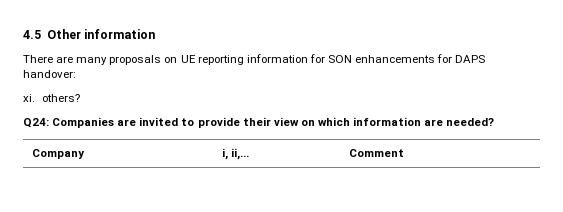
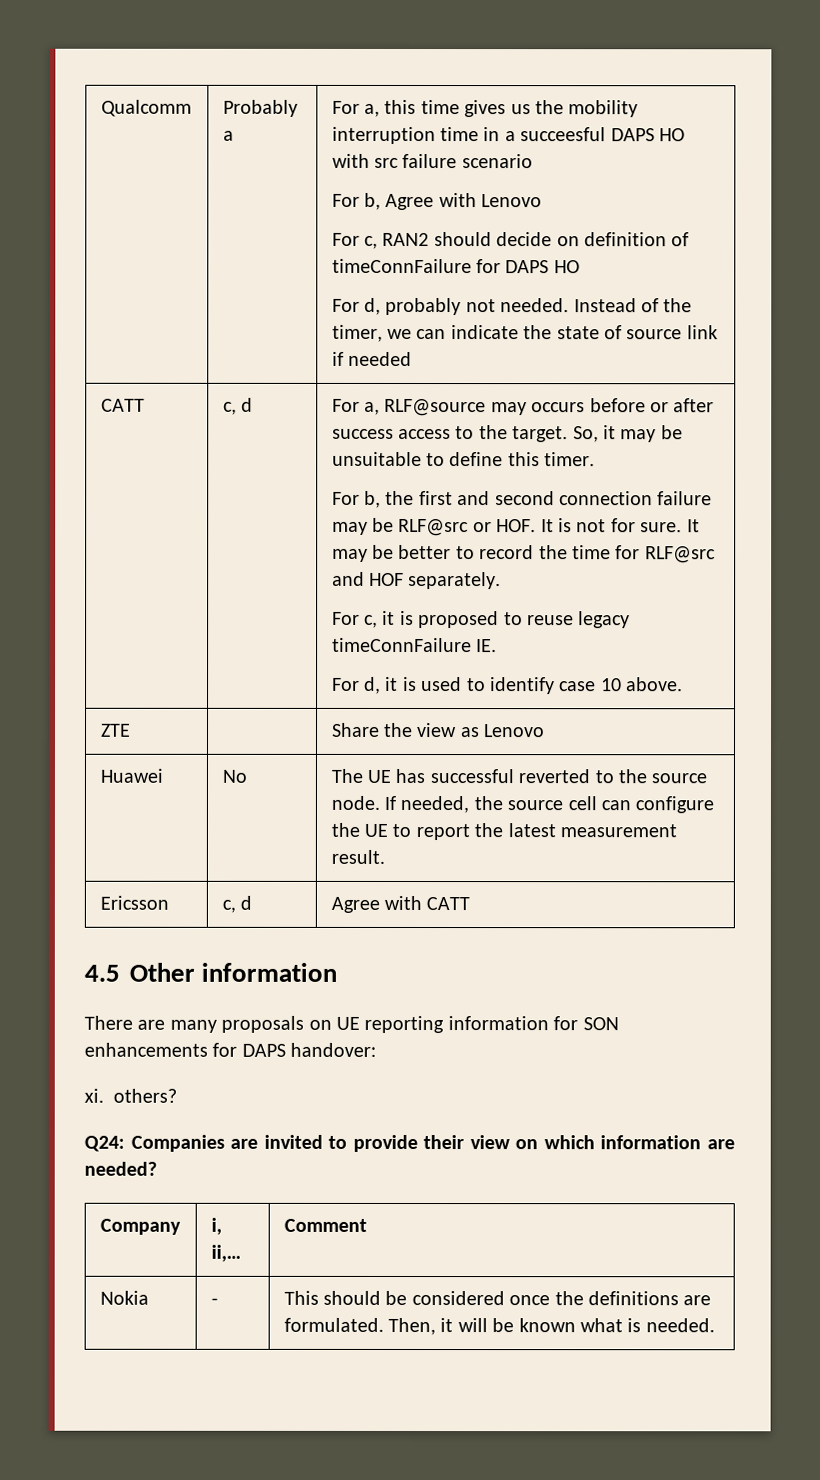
(23, 34) none -> [100,99,192,117] [222,99,298,117] [222,130,234,141] [331,99,639,118] [331,126,686,145] [331,153,533,169] [331,192,543,211] [331,232,690,249] [331,258,580,274] [331,297,693,316] [331,324,718,342] [331,351,413,367] [100,398,145,412] [222,397,254,415] [331,398,715,417] [331,425,683,443] [331,451,596,467] [331,490,713,508] [331,517,700,537] [331,544,716,564] [331,571,502,590] [331,610,631,629] [331,637,498,653] [331,676,684,695] [100,723,131,737] [331,722,546,738] [99,768,163,783] [221,769,247,783] [330,768,708,784] [330,795,715,814] [330,822,678,841] [330,849,385,864] [99,895,169,910] [221,895,253,913] [330,895,471,913] Qualcomm | Probably a | For a, this time gives us the mobility interruption time in a succeesful DAPS HO with src failure scenario // For b, Agree with Lenovo // For c, RAN2 should decide on definition of timeConnFailure for DAPS HO // For d, probably not needed. Instead of the timer, we can indicate the state of source link if needed // CATT | c, d | For a, RLF@source may occurs before or after success access to the target. So, it may be unsuitable to define this timer. // For b, the first and second connection failure may be RLF@src or HOF. It is not for sure. It may be better to record the time for RLF@src and HOF separately. // For c, it is proposed to reuse legacy timeConnFailure IE. // For d, it is used to identify case 10 above. // ZTE | | Share the view as Lenovo // Huawei | No | The UE has successful reverted to the source node. If needed, the source cell can configure the UE to report the latest measurement result. // Ericsson | c, d | Agree with CATT //
(404, 153) none -> [99,1290,149,1305] [210,1297,218,1305] [283,1290,712,1306] [283,1317,715,1336] // Nokia | - | This should be considered once the definitions are formulated. Then, it will be known what is needed.

